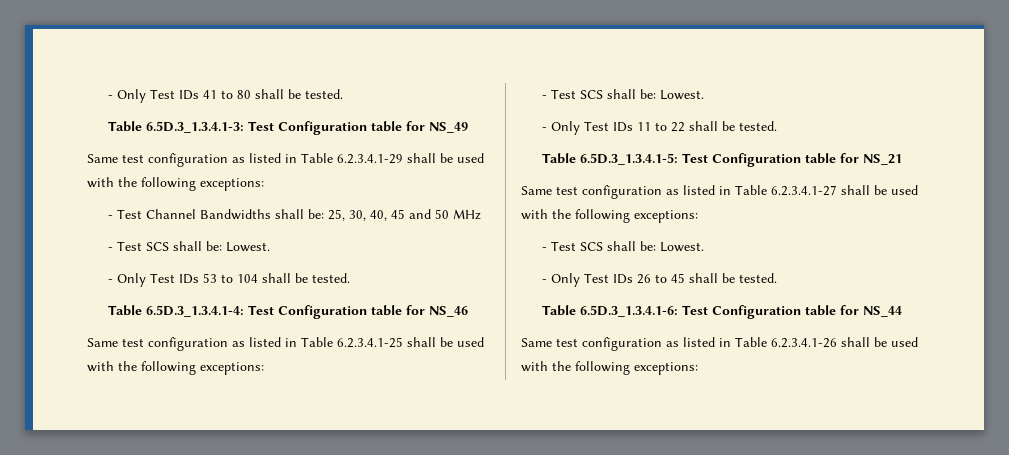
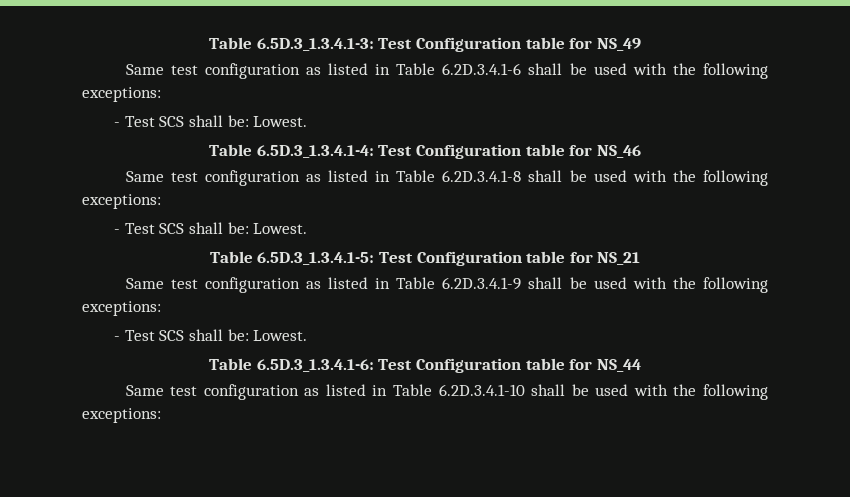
[108,89,344,103] - Only Test IDs 41 to 80 shall be tested. // -> (209, 43) none
[337,153,484,164] [87,177,264,191] [108,209,482,221] [108,241,271,252] [108,273,351,287] 6.2.3.4.1-29 shall be used with the following exceptions: // - Test Channel Bandwidths shall be: 25, 30, 40, 45 and 50 MHz // - Test SCS shall be: Lowest. // - Only Test IDs 53 to 104 shall be tested. -> [442,63,768,79] [82,87,161,102] [114,115,308,127] 6.2D.3.4.1-6 shall be used with the following exceptions: // - Test SCS shall be: Lowest.
[337,337,403,348] 6.2.3.4.1-25 -> [442,170,522,182] 6.2D.3.4.1-8
[542,121,778,135] // - Only Test IDs 11 to 22 shall be tested. -> (308, 228) none
[771,185,837,196] 6.2.3.4.1-27 -> [442,277,522,290] 6.2D.3.4.1-9
[542,273,778,287] // - Only Test IDs 26 to 45 shall be tested. -> (308, 335) none
[771,338,837,348] 6.2.3.4.1-26 -> [438,384,525,396] 6.2D.3.4.1-10

